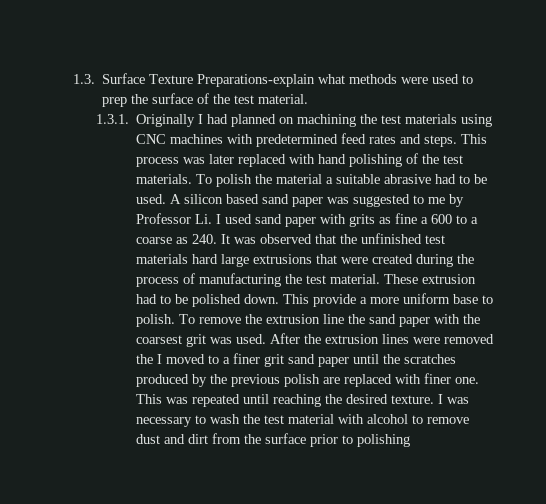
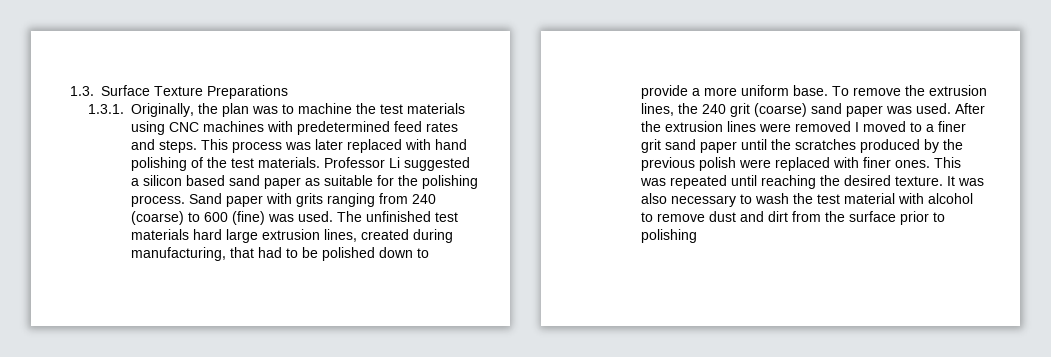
[197,74,474,87] [102,93,309,107] [95,114,356,127] Preparations-explain what methods were used to prep the surface of the test material. // 1.3.1. Originally I had planned on machining -> [207,85,289,99] [87,103,352,117] Preparations // 1.3.1. Originally, the plan was to machine
[195,174,487,187] [135,194,464,207] [135,213,478,227] [135,234,357,244] To polish the material a suitable abrasive had to be used. A silicon based sand paper was suggested to me by Professor Li. I used sand paper with grits as fine a 600 to a coarse as 240. It was observed that the -> [323,157,470,171] [130,175,478,189] [130,193,436,207] [130,211,362,225] Professor Li suggested a silicon based sand paper as suitable for the polishing process. Sand paper with grits ranging from 240 (coarse) to 600 (fine) was used. The
[252,254,474,267] [135,273,476,287] extrusions that were created during the process of manufacturing the test material. These extrusion -> [261,229,453,243] [130,247,254,261] extrusion lines, created during manufacturing, that
[243,294,309,304] down. This -> [378,247,429,258] down to
[452,294,493,304] [135,314,175,327] base to polish. -> [792,85,828,96] base.
[322,314,480,327] [135,334,206,347] line the sand paper with the coarsest grit -> [640,103,883,117] lines, the 240 grit (coarse) sand paper
[135,354,153,364] the -> (851, 126) none
[322,377,340,384] are -> [738,159,771,168] were
[454,377,479,384] one. -> [894,160,930,168] ones.
[437,394,469,404] I was -> [946,176,984,186] [640,193,667,204] It was also

